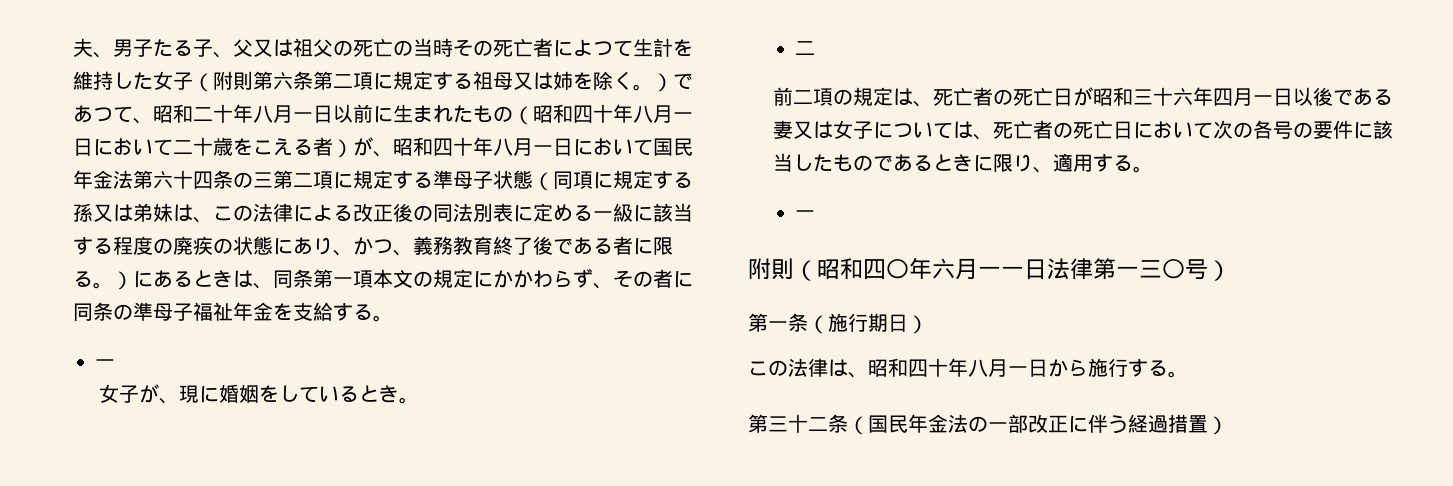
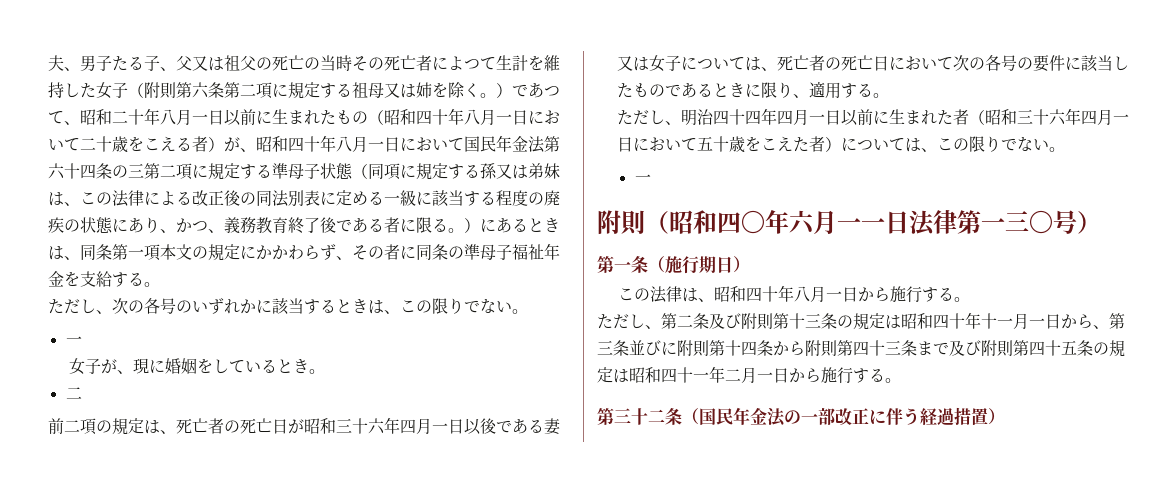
(394, 318) none -> [48,298,529,315] // ただし、次の各号のいずれかに該当するときは、この限りでない。
(1154, 169) none -> [617,108,1130,126] [617,136,1066,153] // ただし、明治四十四年四月一日以前に生まれた者（昭和三十六年四月一日において五十歳をこえた者）については、この限りでない。
(1188, 374) none -> [597,312,1125,330] [597,340,1125,357] [597,366,901,384] // ただし、第二条及び附則第十三条の規定は昭和四十年十一月一日から、第三条並びに附則第十四条から附則第四十三条まで及び附則第四十五条の規定は昭和四十一年二月一日から施行する。

